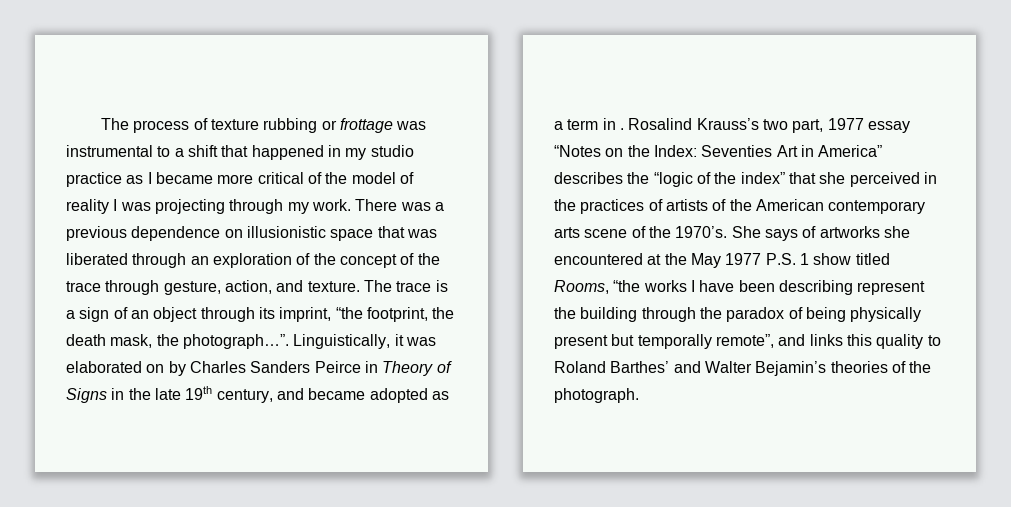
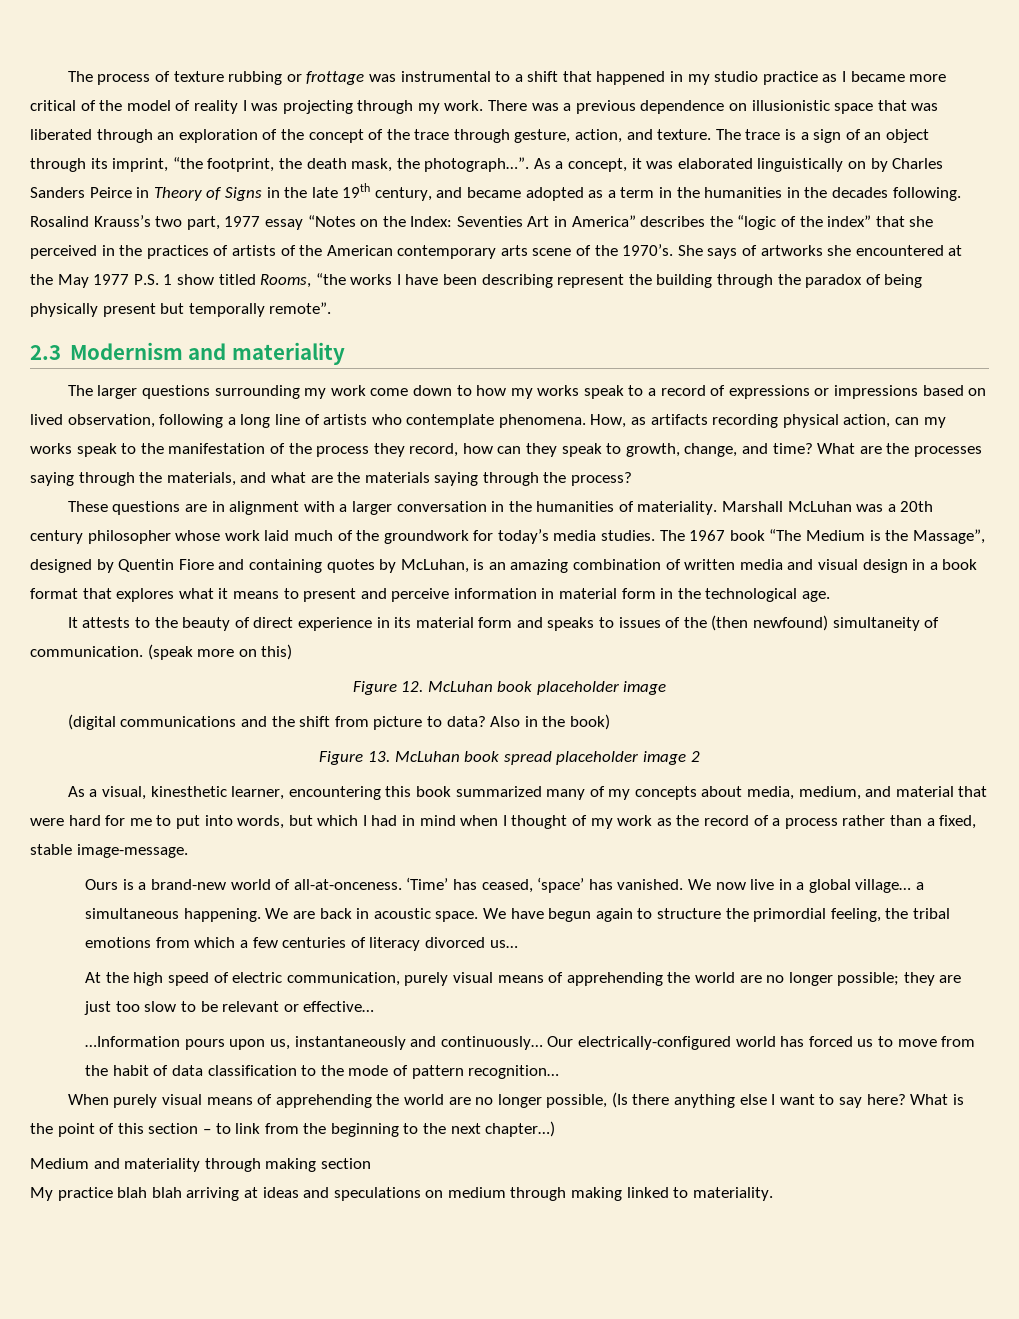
[293,334,391,349] Linguistically, -> [533,158,628,172] As a concept,
(142, 367) none -> [757,158,844,172] linguistically
[619,128,624,130] . -> [676,187,961,201] the humanities in the decades following.
[715,334,941,349] [554,361,932,376] [554,388,639,403] remote”, and links this quality to Roland Barthes’ and Walter Bejamin’s theories of the photograph. -> [269,302,332,314] [30,342,345,365] [67,385,987,399] [30,414,946,428] [30,443,982,457] [30,472,633,486] [67,501,934,515] [30,529,985,544] [30,559,978,573] [30,588,831,602] [67,615,940,631] [30,644,293,660] [352,681,667,695] [67,714,610,730] [319,751,700,765] [67,786,988,800] [30,815,977,829] [30,844,188,858] [85,877,925,893] [85,908,950,922] [85,937,518,951] [85,972,962,986] [84,1001,375,1015] [85,1036,976,1050] [85,1065,560,1079] [67,1092,964,1108] [30,1121,556,1137] [30,1158,371,1172] [30,1187,773,1201] remote”. // 2.3 Modernism and materiality // The larger questions surrounding my work come down to how my works speak to a record of expressions or impressions based on lived observation, following a long line of artists who contemplate phenomena. How, as artifacts recording physical action, can my works speak to the manifestation of the process they record, how can they speak to growth, change, and time? What are the processes saying through the materials, and what are the materials saying through the process? // These questions are in alignment with a larger conversation in the humanities of materiality. Marshall McLuhan was a 20th century philosopher whose work laid much of the groundwork for today’s media studies. The 1967 book “The Medium is the Massage”, designed by Quentin Fiore and containing quotes by McLuhan, is an amazing combination of written media and visual design in a book format that explores what it means to present and perceive information in material form in the technological age. // It attests to the beauty of direct experience in its material form and speaks to issues of the (then newfound) simultaneity of communication. (speak more on this) // Figure 12. McLuhan book placeholder image // (digital communications and the shift from picture to data? Also in the book) // Figure 13. McLuhan book spread placeholder image 2 // As a visual, kinesthetic learner, encountering this book summarized many of my concepts about media, medium, and material that were hard for me to put into words, but which I had in mind when I thought of my work as the record of a process rather than a fixed, stable image-message. // Ours is a brand-new world of all-at-onceness. ‘Time’ has ceased, ‘space’ has vanished. We now live in a global village… a simultaneous happening. We are back in acoustic space. We have begun again to structure the primordial feeling, the tribal emotions from which a few centuries of literacy divorced us… // At the high speed of electric communication, purely visual means of apprehending the world are no longer possible; they are just too slow to be relevant or effective… // …Information pours upon us, instantaneously and continuously… Our electrically-configured world has forced us to move from the habit of data classification to the mode of pattern recognition… // When purely visual means of apprehending the world are no longer possible, (Is there anything else I want to say here? What is the point of this section – to link from the beginning to the next chapter…) // Medium and materiality through making section // My practice blah blah arriving at ideas and speculations on medium through making linked to materiality.

